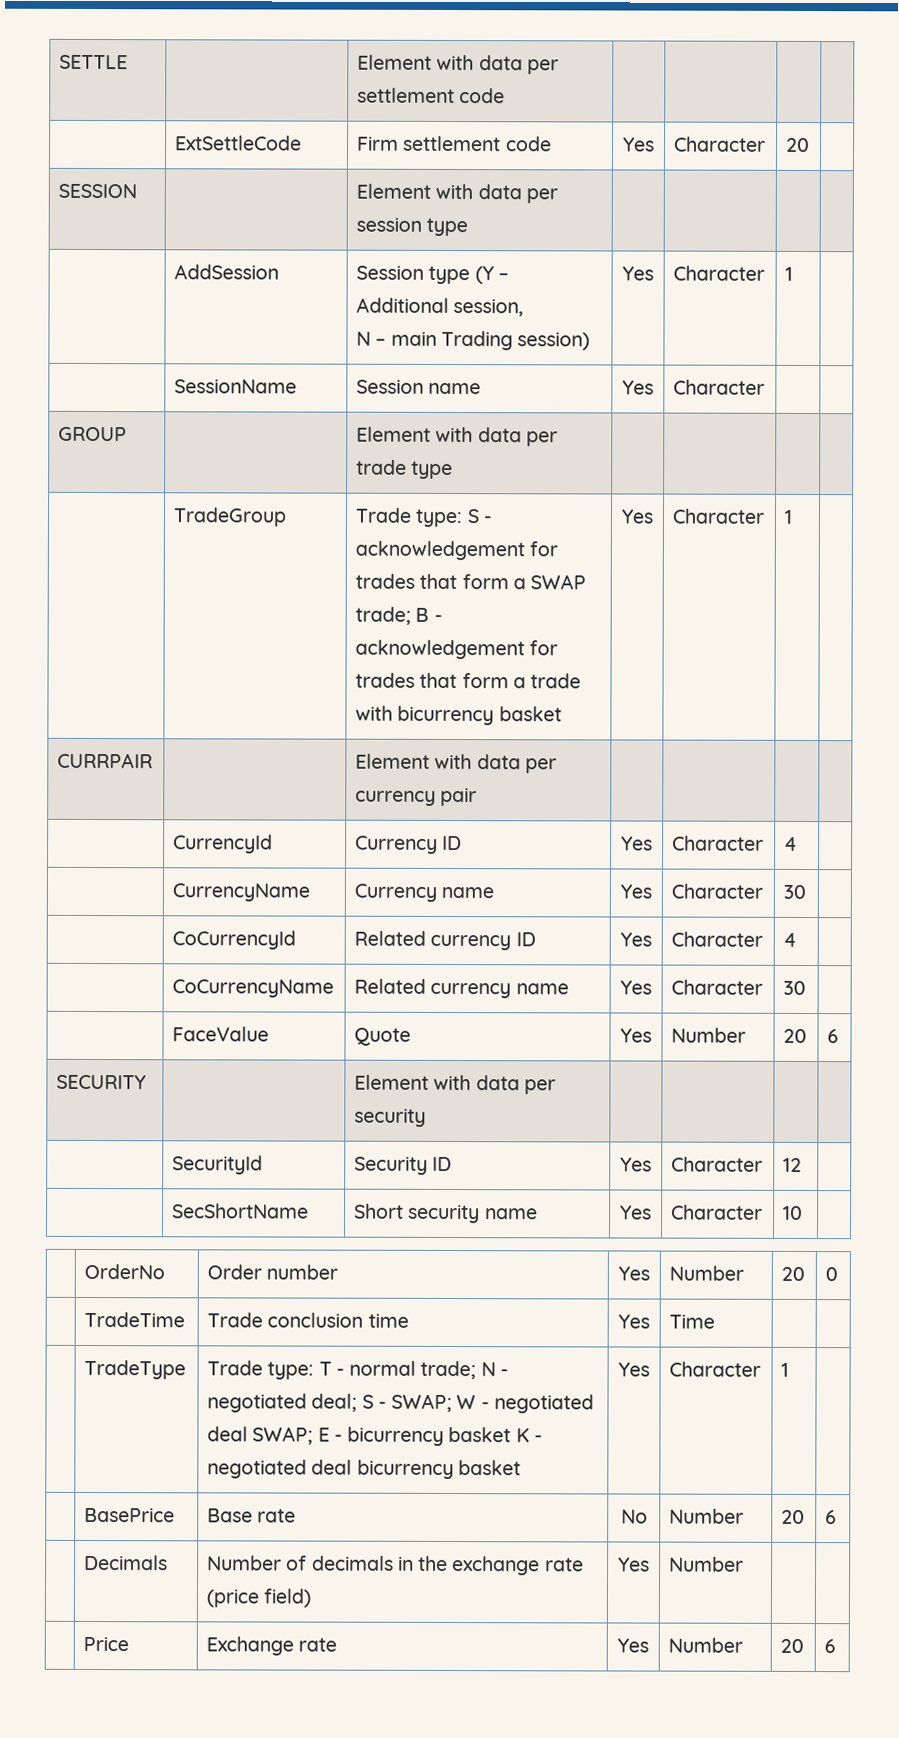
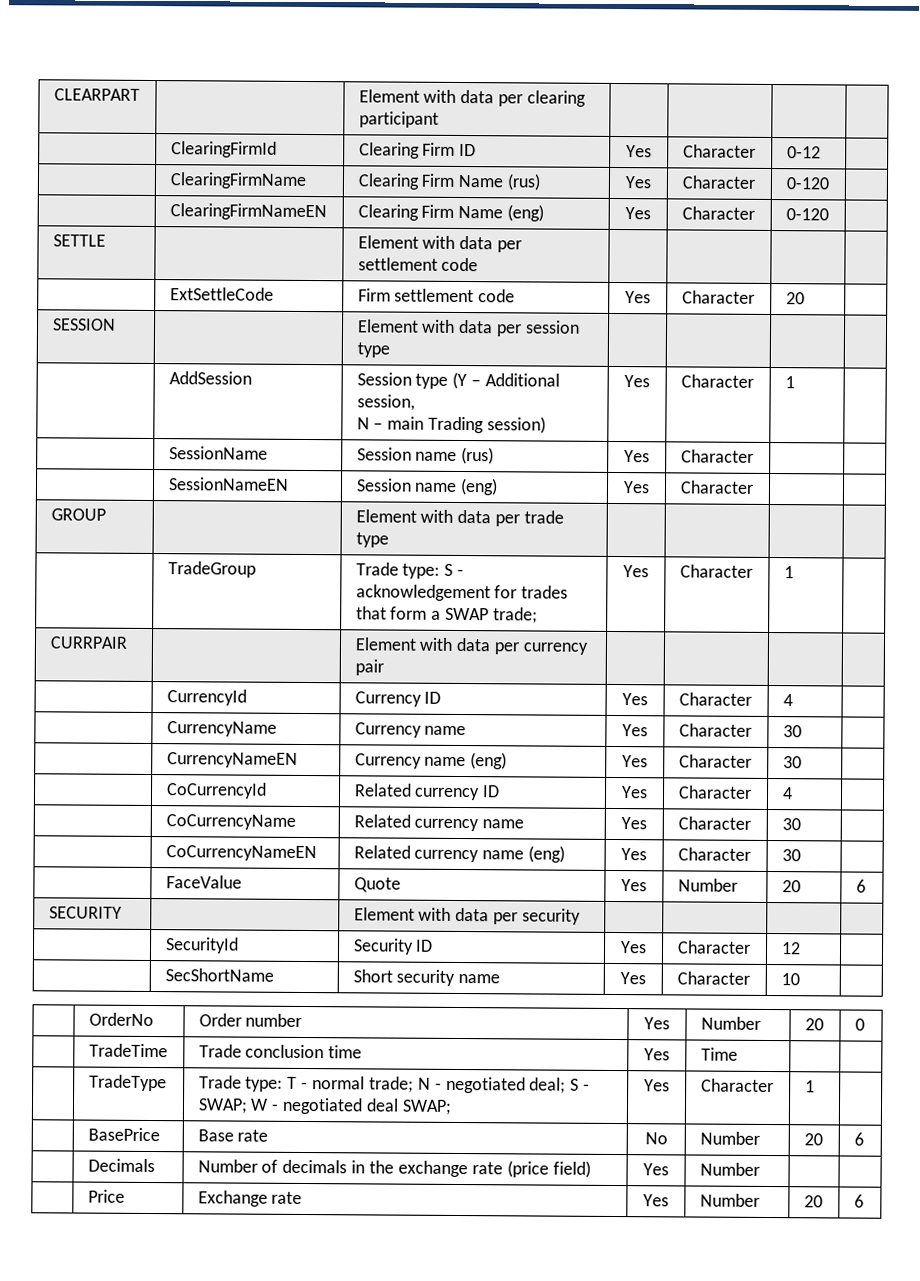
(59, 62) none -> [53,88,140,101] [358,89,587,107] [358,111,439,128] [170,141,277,158] [358,142,477,159] [626,145,652,158] [682,144,756,158] [786,146,821,159] [169,172,307,189] [357,173,542,191] [625,176,652,189] [681,175,756,189] [785,177,829,190] [169,203,327,221] [357,204,545,222] [625,207,651,220] [681,206,755,220] [785,208,829,221] CLEARPART | | Element with data per clearing participant | | | | // | ClearingFirmId | Clearing Firm ID | Yes | Character | 0-12 | // | ClearingFirmName | Clearing Firm Name (rus) | Yes | Character | 0-120 | // | ClearingFirmNameEN | Clearing Firm Name (eng) | Yes | Character | 0-120 | //
(482, 388) none -> [461,447,495,465] [624,450,650,463] [680,449,754,463] [167,477,289,491] [355,478,499,496] (rus) | Yes | Character | | // | SessionNameEN | Session name (eng)
[415,607,443,622] [355,639,559,660] [355,672,582,689] [355,705,562,726] B - acknowledgement for trades that form a trade with bicurrency basket -> (539, 615) none
(807, 891) none -> [166,752,298,768] [354,752,508,770] [622,755,648,768] [678,754,752,768] [782,756,802,769] // | CurrencyNameEN | Currency name (eng) | Yes | Character | 30 |
(807, 987) none -> [165,845,317,862] [353,845,566,863] [621,848,647,861] [677,847,751,861] [781,849,801,862] // | CoCurrencyNameEN | Related currency name (eng) | Yes | Character | 30 |
[317,1426,543,1446] [207,1459,521,1480] E - bicurrency basket K - negotiated deal bicurrency basket -> (452, 1107) none

